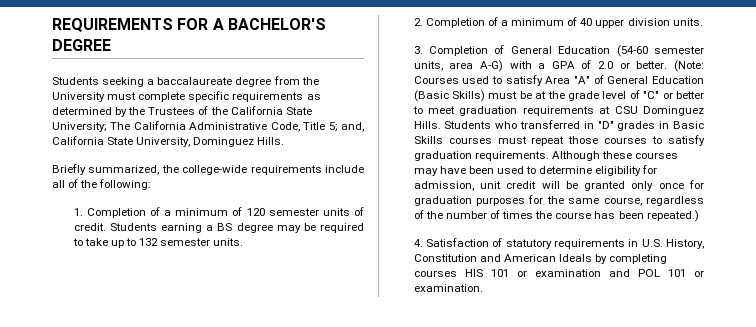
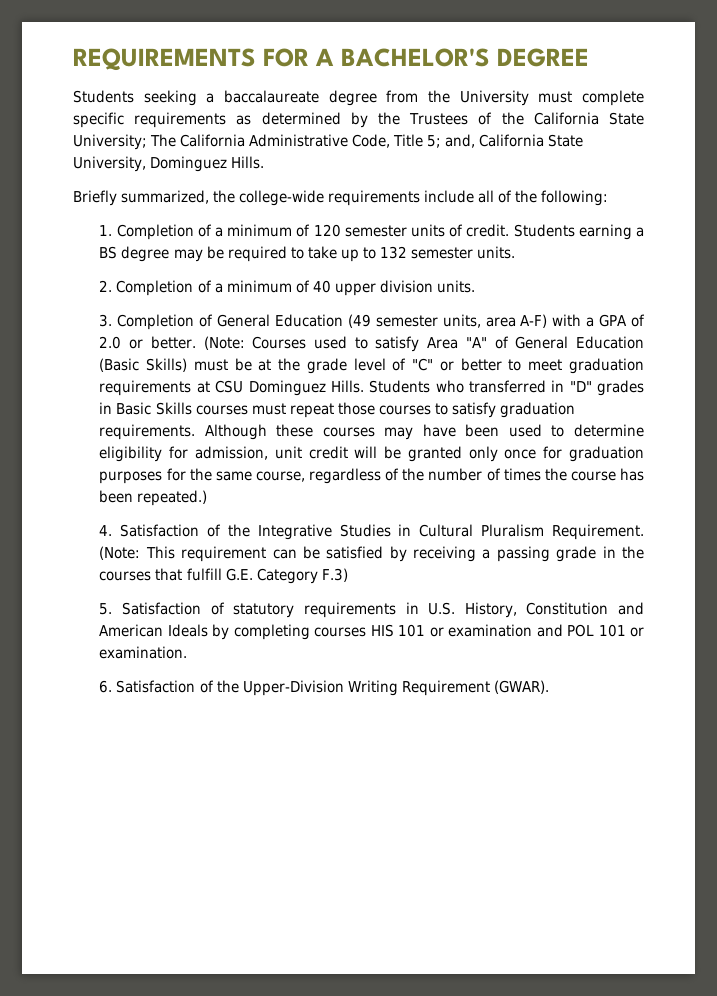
[616,45,648,57] (54-60 -> [347,314,371,328] (49
[479,60,503,72] A-G) -> [520,314,548,328] A-F)
(503, 242) none -> [227,524,645,540] [99,546,644,562] [99,568,348,584] [99,602,225,615] the Integrative Studies in Cultural Pluralism Requirement. (Note: This requirement can be satisfied by receiving a passing grade in the courses that fulfill G.E. Category F.3) // 5. Satisfaction of
(483, 288) none -> [99,680,549,696] // 6. Satisfaction of the Upper-Division Writing Requirement (GWAR).

